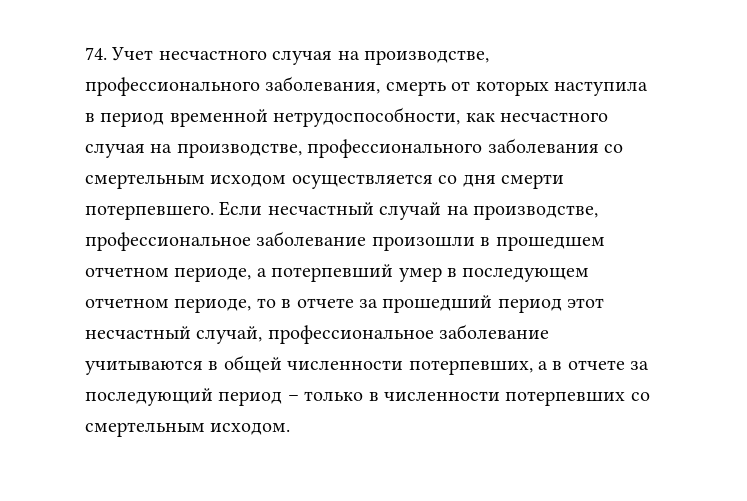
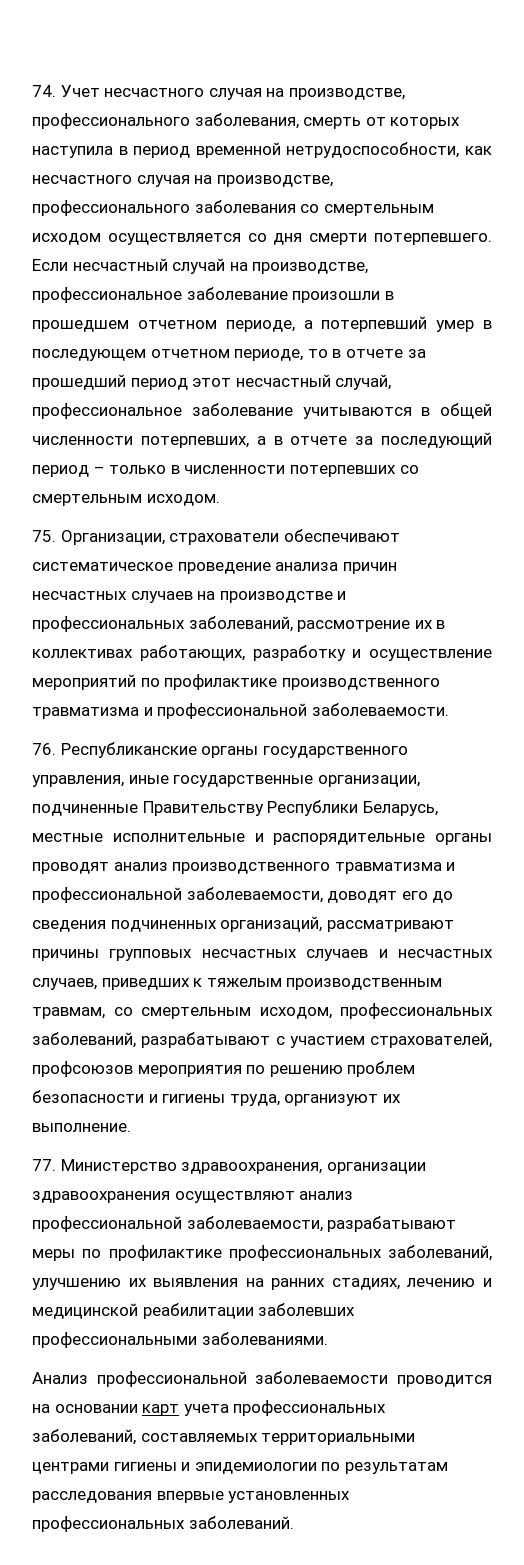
(291, 428) none -> [32,529,400,545] [32,562,397,574] [32,591,347,603] [32,616,446,632] [32,645,492,661] [32,674,440,690] [32,703,449,719] [32,742,408,758] [32,775,420,787] [32,800,438,816] [32,833,492,845] [32,862,456,874] [32,887,454,903] [32,916,454,932] [32,949,493,961] [32,978,443,990] [32,1003,493,1019] [32,1032,492,1048] [32,1061,416,1077] [32,1090,401,1106] [32,1123,131,1132] [32,1159,426,1174] [32,1191,354,1203] [32,1216,457,1232] [32,1245,492,1261] [32,1278,492,1290] [32,1303,356,1319] [32,1332,328,1348] [32,1371,493,1387] [32,1400,387,1416] [32,1429,416,1445] [32,1462,448,1474] [32,1491,351,1503] [32,1516,294,1532] // 75. Организации, страхователи обеспечивают систематическое проведение анализа причин несчастных случаев на производстве и профессиональных заболеваний, рассмотрение их в коллективах работающих, разработку и осуществление мероприятий по профилактике производственного травматизма и профессиональной заболеваемости. // 76. Республиканские органы государственного управления, иные государственные организации, подчиненные Правительству Республики Беларусь, местные исполнительные и распорядительные органы проводят анализ производственного травматизма и профессиональной заболеваемости, доводят его до сведения подчиненных организаций, рассматривают причины групповых несчастных случаев и несчастных случаев, приведших к тяжелым производственным травмам, со смертельным исходом, профессиональных заболеваний, разрабатывают с участием страхователей, профсоюзов мероприятия по решению проблем безопасности и гигиены труда, организуют их выполнение. // 77. Министерство здравоохранения, организации здравоохранения осуществляют анализ профессиональной заболеваемости, разрабатывают меры по профилактике профессиональных заболеваний, улучшению их выявления на ранних стадиях, лечению и медицинской реабилитации заболевших профессиональными заболеваниями. // Анализ профессиональной заболеваемости проводится на основании карт учета профессиональных заболеваний, составляемых территориальными центрами гигиены и эпидемиологии по результатам расследования впервые установленных профессиональных заболеваний.

